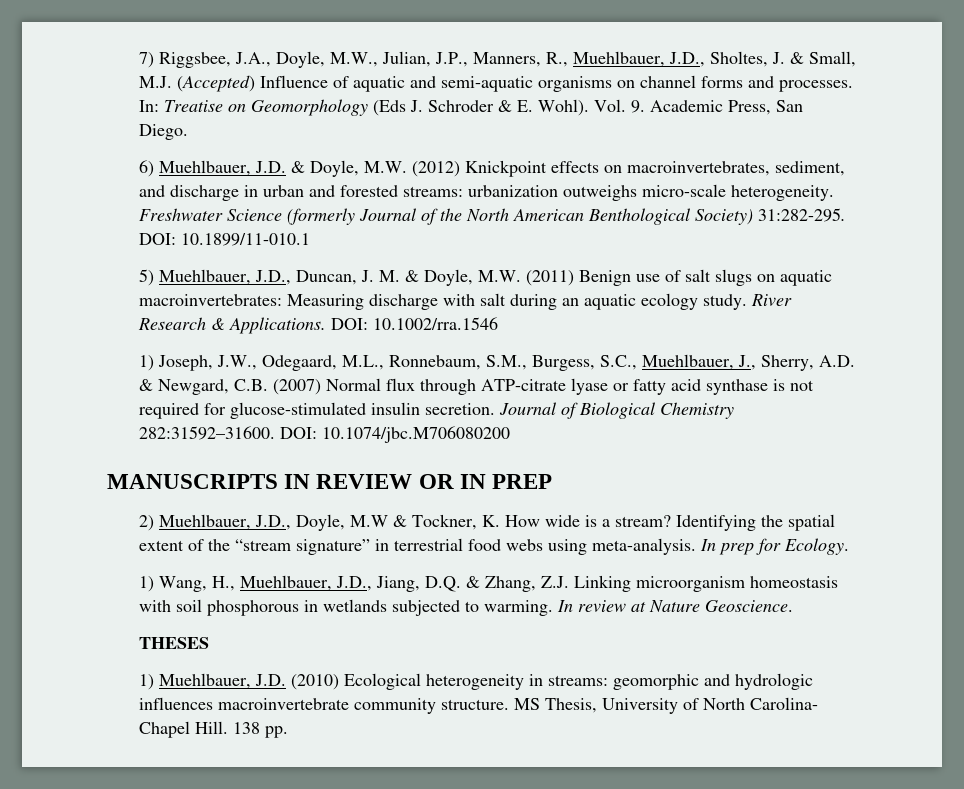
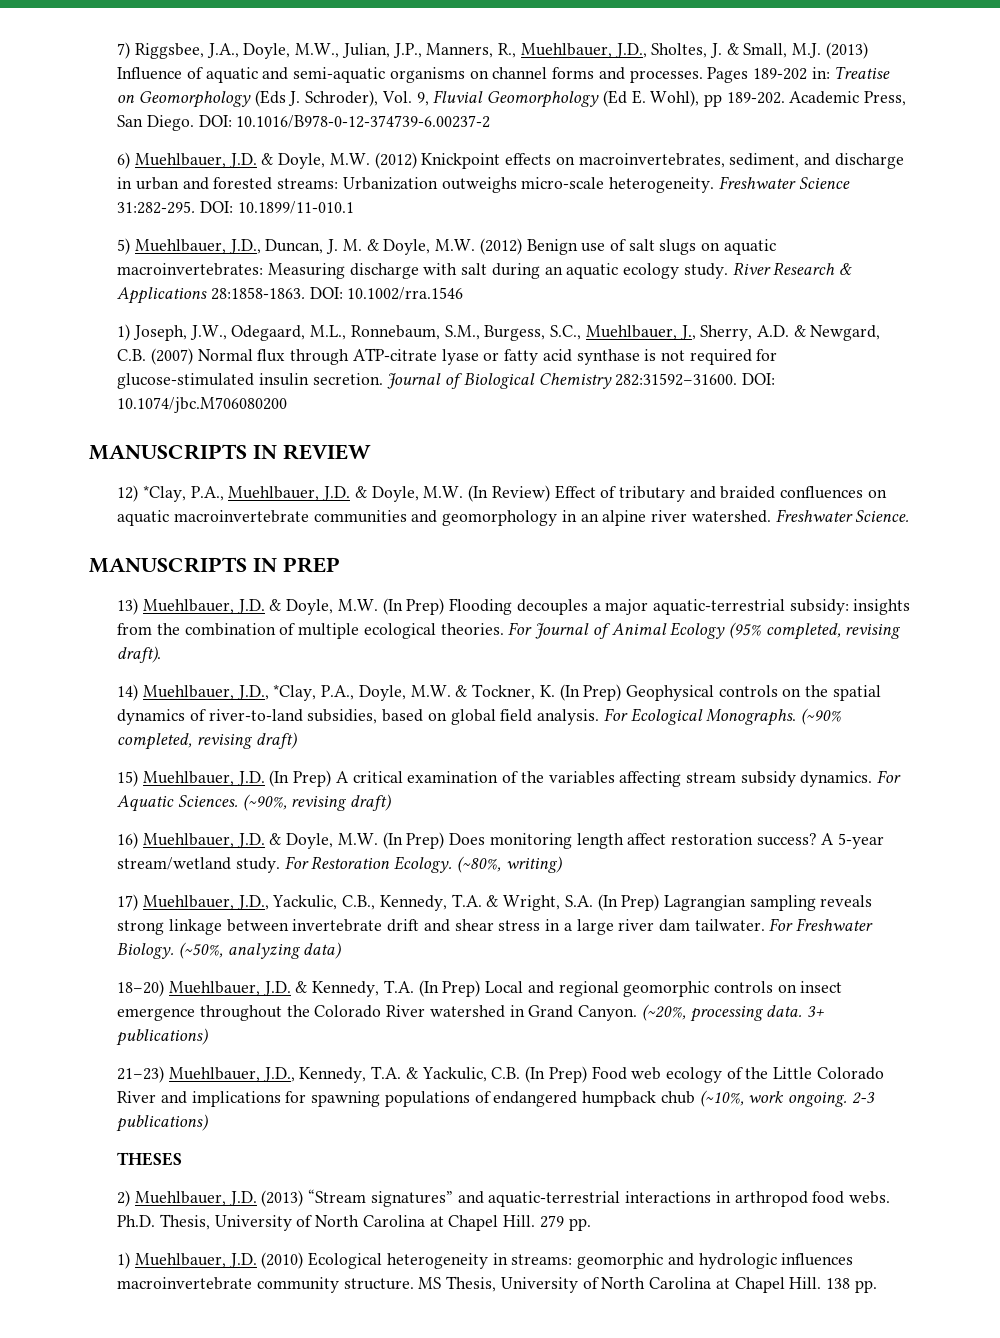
[177,75,256,92] (Accepted) -> [825,42,868,59] (2013)
[139,100,160,112] In: -> [707,67,830,83] Pages 189-202 in:
[428,99,646,116] Schroder & E. Wohl). Vol. 9. -> [305,90,785,108] Schroder), Vol. 9, Fluvial Geomorphology (Ed E. Wohl), pp 189-202.
(189, 132) none -> [198,115,491,128] DOI: 10.1016/B978-0-12-374739-6.00237-2
[468,185,559,197] urbanization -> [342,177,438,190] Urbanization
[287,208,754,225] (formerly Journal of the North American Benthological Society) -> (850, 183) none
[526,270,575,286] (2011) -> [479,238,522,255] (2012)
[229,317,327,334] Applications. -> [117,287,306,304] Applications 28:1858-1863.
[418,474,553,489] [139,514,836,531] [139,538,850,555] [139,575,839,592] [139,599,794,616] [139,637,210,649] OR IN PREP // 2) Muehlbauer, J.D., Doyle, M.W & Tockner, K. How wide is a stream? Identifying the spatial extent of the “stream signature” in terrestrial food webs using meta-analysis. In prep for Ecology. // 1) Wang, H., Muehlbauer, J.D., Jiang, D.Q. & Zhang, Z.J. Linking microorganism homeostasis with soil phosphorous in wetlands subjected to warming. In review at Nature Geoscience. // THESES -> [117,485,887,502] [117,509,910,526] [89,557,340,573] [117,598,911,615] [117,622,902,640] [117,646,162,663] [117,684,881,701] [117,708,841,726] [117,732,297,750] [117,770,902,787] [117,794,392,812] [117,832,885,849] [117,856,562,873] [117,894,873,911] [117,918,874,935] [117,942,342,959] [117,980,843,997] [117,1004,824,1022] [116,1028,209,1046] [117,1066,884,1083] [117,1090,875,1107] [116,1114,209,1132] [117,1152,183,1166] [117,1189,890,1207] [117,1214,591,1231] // 12) *Clay, P.A., Muehlbauer, J.D. & Doyle, M.W. (In Review) Effect of tributary and braided confluences on aquatic macroinvertebrate communities and geomorphology in an alpine river watershed. Freshwater Science. // MANUSCRIPTS IN PREP // 13) Muehlbauer, J.D. & Doyle, M.W. (In Prep) Flooding decouples a major aquatic-terrestrial subsidy: insights from the combination of multiple ecological theories. For Journal of Animal Ecology (95% completed, revising draft). // 14) Muehlbauer, J.D., *Clay, P.A., Doyle, M.W. & Tockner, K. (In Prep) Geophysical controls on the spatial dynamics of river-to-land subsidies, based on global field analysis. For Ecological Monographs. (~90% completed, revising draft) // 15) Muehlbauer, J.D. (In Prep) A critical examination of the variables affecting stream subsidy dynamics. For Aquatic Sciences. (~90%, revising draft) // 16) Muehlbauer, J.D. & Doyle, M.W. (In Prep) Does monitoring length affect restoration success? A 5-year stream/wetland study. For Restoration Ecology. (~80%, writing) // 17) Muehlbauer, J.D., Yackulic, C.B., Kennedy, T.A. & Wright, S.A. (In Prep) Lagrangian sampling reveals strong linkage between invertebrate drift and shear stress in a large river dam tailwater. For Freshwater Biology. (~50%, analyzing data) // 18–20) Muehlbauer, J.D. & Kennedy, T.A. (In Prep) Local and regional geomorphic controls on insect emergence throughout the Colorado River watershed in Grand Canyon. (~20%, processing data. 3+ publications) // 21–23) Muehlbauer, J.D., Kennedy, T.A. & Yackulic, C.B. (In Prep) Food web ecology of the Little Colorado River and implications for spawning populations of endangered humpback chub (~10%, work ongoing. 2-3 publications) // THESES // 2) Muehlbauer, J.D. (2013) “Stream signatures” and aquatic-terrestrial interactions in arthropod food webs. Ph.D. Thesis, University of North Carolina at Chapel Hill. 279 pp.
[750,697,819,710] Carolina- -> [649,1277,730,1289] Carolina at

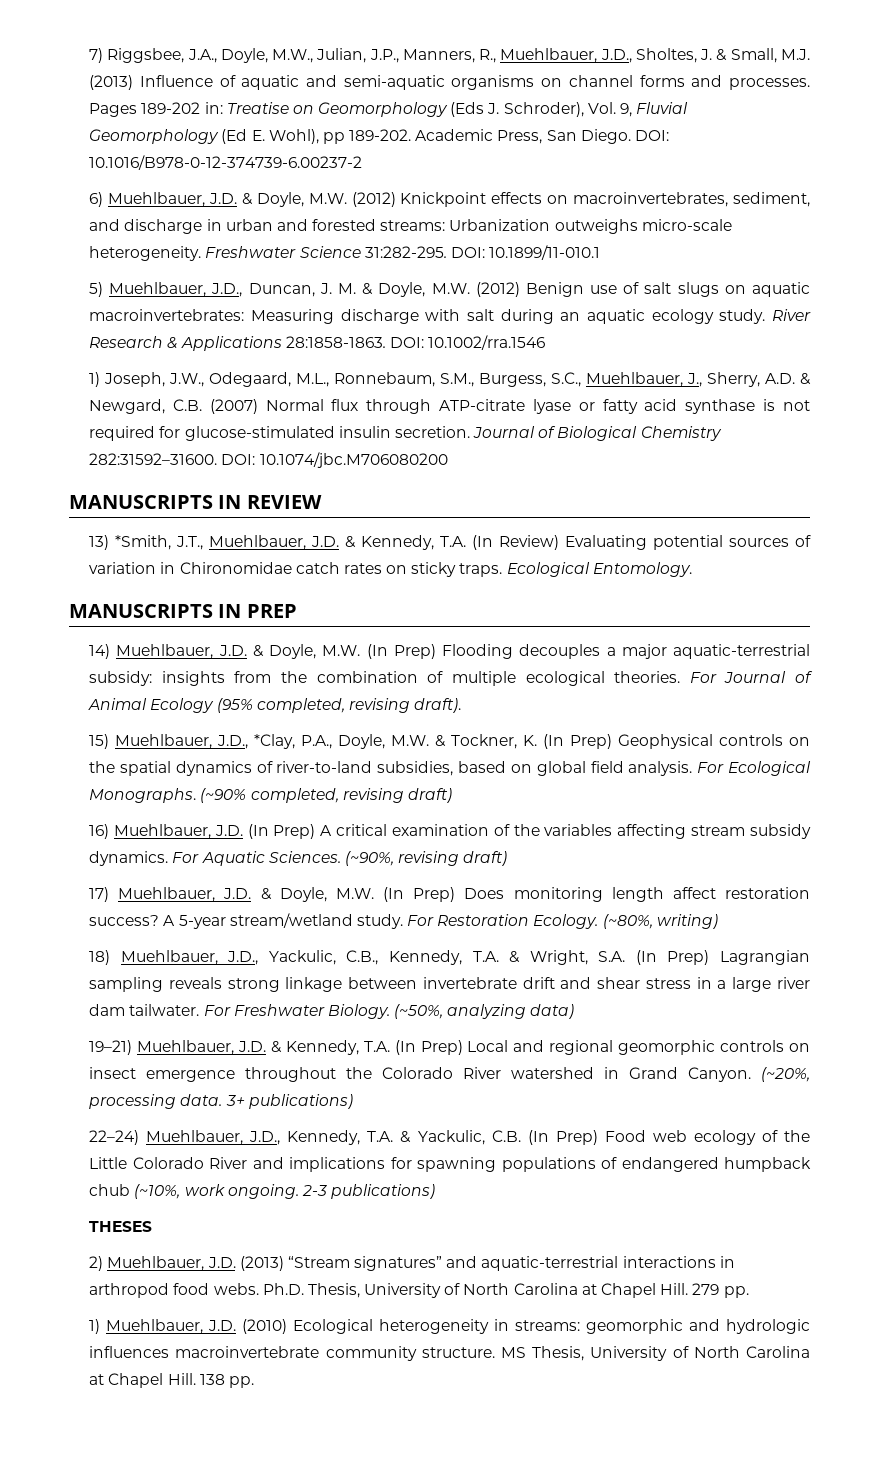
[117,485,887,502] [117,509,910,526] 12) *Clay, P.A., Muehlbauer, J.D. & Doyle, M.W. (In Review) Effect of tributary and braided confluences on aquatic macroinvertebrate communities and geomorphology in an alpine river watershed. Freshwater Science. -> [89,535,811,550] [89,562,692,577] 13) *Smith, J.T., Muehlbauer, J.D. & Kennedy, T.A. (In Review) Evaluating potential sources of variation in Chironomidae catch rates on sticky traps. Ecological Entomology.
[117,598,139,615] 13) -> [89,644,111,659] 14)
[117,684,139,701] 14) -> [89,734,110,749] 15)
[117,770,139,787] 15) -> [89,824,110,839] 16)
[117,832,139,849] 16) -> [89,887,110,902] 17)
[117,894,139,911] 17) -> [89,950,111,965] 18)
[117,980,165,997] 18–20) -> [89,1040,133,1055] 19–21)
[117,1066,165,1083] 21–23) -> [89,1130,140,1145] 22–24)

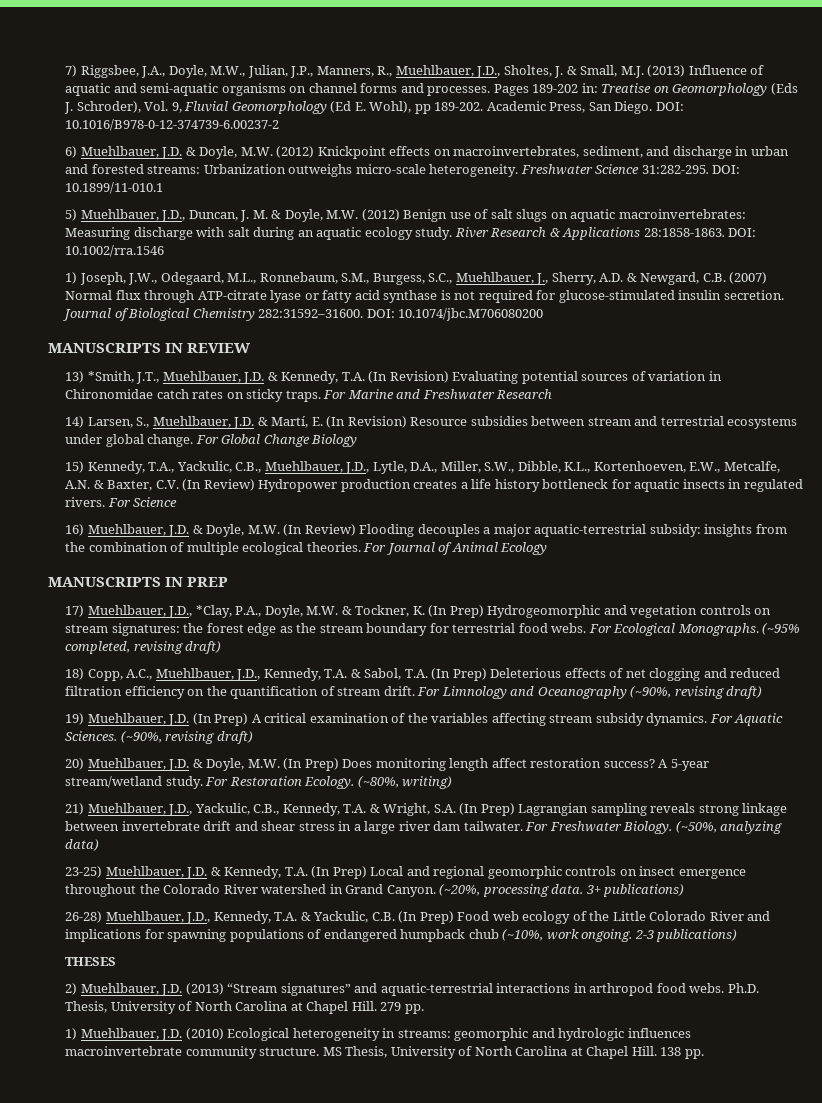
[499,535,560,550] Review) -> [389,371,449,383] Revision)
[506,562,692,577] [69,604,297,618] [89,644,436,659] Ecological Entomology. // MANUSCRIPTS IN PREP // 14) Muehlbauer, J.D. & Doyle, M.W. (In Prep) -> [323,389,553,400] [65,416,798,429] [65,434,358,447] [65,461,780,474] [65,479,803,492] [65,497,178,507] [65,524,356,537] For Marine and Freshwater Research // 14) Larsen, S., Muehlbauer, J.D. & Martí, E. (In Revision) Resource subsidies between stream and terrestrial ecosystems under global change. For Global Change Biology // 15) Kennedy, T.A., Yackulic, C.B., Muehlbauer, J.D., Lytle, D.A., Miller, S.W., Dibble, K.L., Kortenhoeven, E.W., Metcalfe, A.N. & Baxter, C.V. (In Review) Hydropower production creates a life history bottleneck for aquatic insects in regulated rivers. For Science // 16) Muehlbauer, J.D. & Doyle, M.W. (In Review)
[216,698,462,713] [89,734,110,749] (95% completed, revising draft). // 15) -> [48,577,229,587] [65,605,85,617] // MANUSCRIPTS IN PREP // 17)
[618,734,810,749] [89,761,693,776] Geophysical controls on the spatial dynamics of river-to-land subsidies, based on global field analysis. -> [487,605,772,618] [65,623,587,636] Hydrogeomorphic and vegetation controls on stream signatures: the forest edge as the stream boundary for terrestrial food webs.
[200,788,247,803] (~90% -> [762,623,801,635] (~95%
[89,824,110,839] 16) -> [65,668,781,681] [65,686,763,699] [65,713,85,725] 18) Copp, A.C., Muehlbauer, J.D., Kennedy, T.A. & Sabol, T.A. (In Prep) Deleterious effects of net clogging and reduced filtration efficiency on the quantification of stream drift. For Limnology and Oceanography (~90%, revising draft) // 19)
[89,887,110,902] 17) -> [65,758,85,770] 20)
[89,950,111,965] 18) -> [65,803,85,815] 21)
[89,1040,133,1055] 19–21) -> [65,866,103,878] 23-25)
[89,1130,140,1145] 22–24) -> [65,911,103,923] 26-28)

